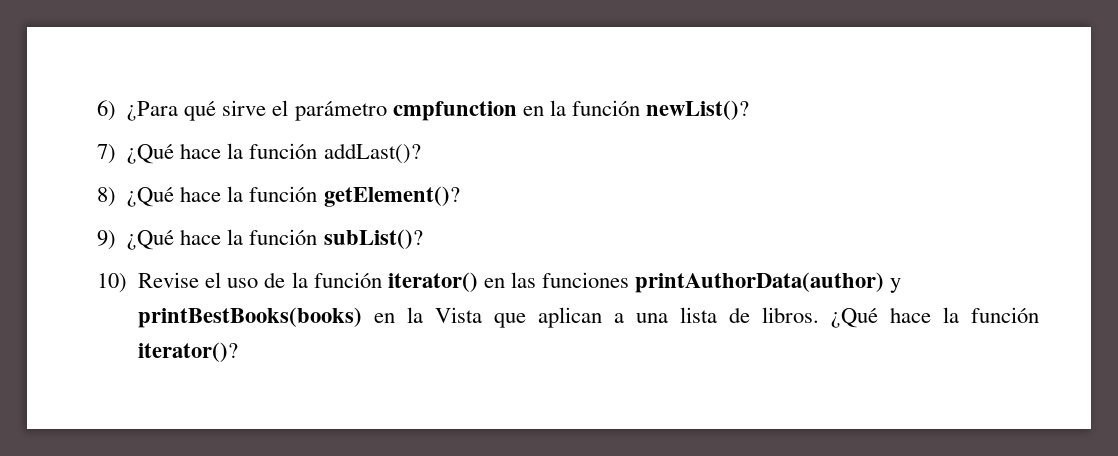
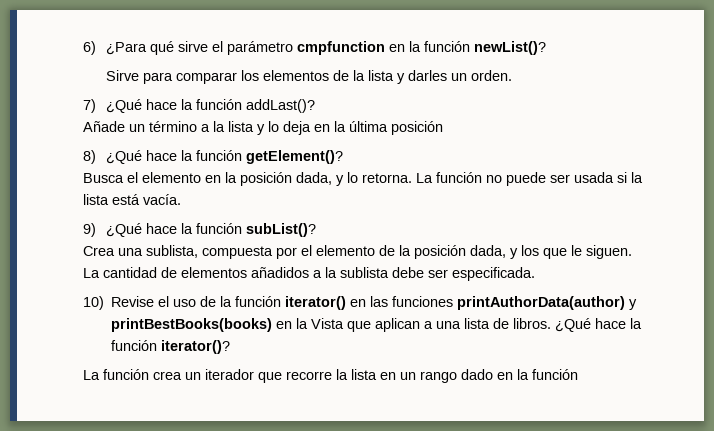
(749, 110) none -> [105,70,512,84] // Sirve para comparar los elementos de la lista y darles un orden.
(421, 153) none -> [83,121,443,135] // Añade un término a la lista y lo deja en la última posición
(460, 196) none -> [83,172,643,186] [83,194,181,205] // Busca el elemento en la posición dada, y lo retorna. La función no puede ser usada si la lista está vacía.
(423, 239) none -> [83,245,632,259] [83,267,535,281] // Crea una sublista, compuesta por el elemento de la posición dada, y los que le siguen. La cantidad de elementos añadidos a la sublista debe ser especificada.
(239, 352) none -> [83,369,578,383] // La función crea un iterador que recorre la lista en un rango dado en la función

